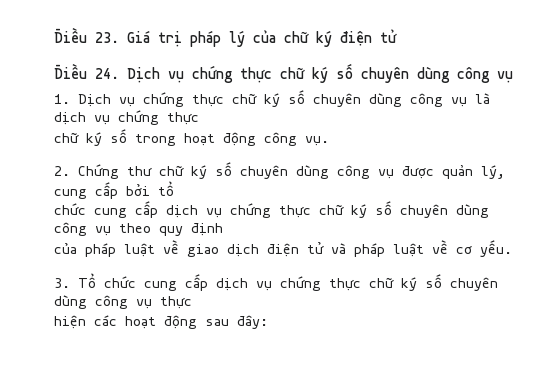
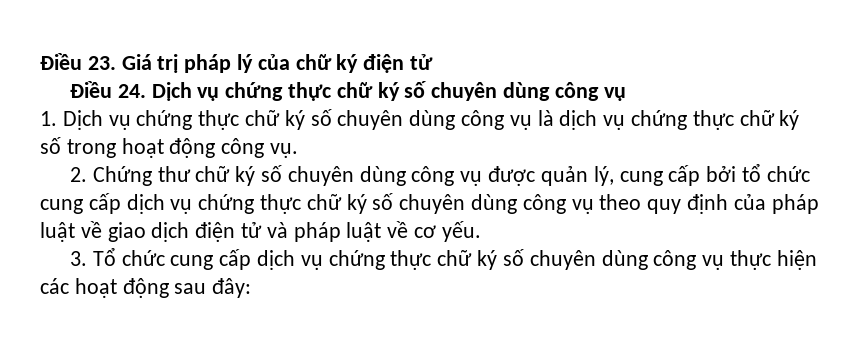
(199, 118) // -> (734, 120) none
(174, 188) // -> (761, 173) none
(223, 229) // -> (729, 204) none
(192, 302) // -> (771, 260) none

